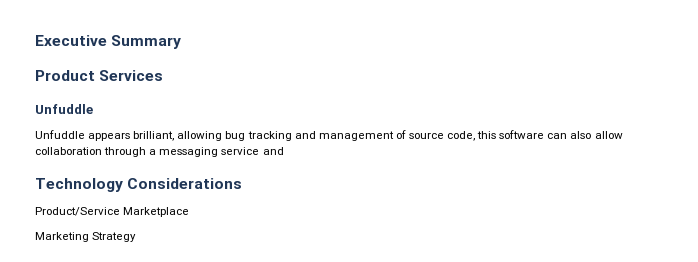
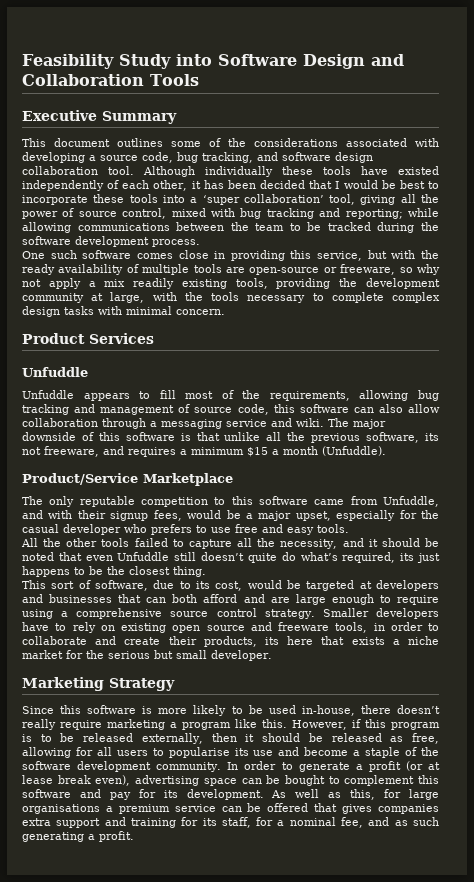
[35,35,182,49] Executive Summary -> [22,54,404,69] [22,74,199,86] [22,110,177,124] [22,138,439,147] [22,152,373,163] [22,166,439,177] [22,180,440,191] [22,194,440,205] [22,208,439,219] [22,222,439,233] [22,236,200,247] [22,250,439,261] [22,264,440,275] [22,278,440,289] [22,292,441,303] [22,306,225,317] Feasibility Study into Software Design and Collaboration Tools // Executive Summary // This document outlines some of the considerations associated with developing a source code, bug tracking, and software design collaboration tool. Although individually these tools have existed independently of each other, it has been decided that I would be best to incorporate these tools into a ‘super collaboration’ tool, giving all the power of source control, mixed with bug tracking and reporting; while allowing communications between the team to be tracked during the software development process. // One such software comes close in providing this service, but with the ready availability of multiple tools are open-source or freeware, so why not apply a mix readily existing tools, providing the development community at large, with the tools necessary to complete complex design tasks with minimal concern.
[133,131,175,141] brilliant, -> [139,390,350,401] to fill most of the requirements,
[35,178,243,192] [35,207,190,217] [35,232,137,242] // Technology Considerations // Product/Service Marketplace // Marketing Strategy -> [296,418,386,429] [22,432,440,443] [22,446,386,457] [22,473,233,486] [22,496,439,507] [22,510,440,521] [22,524,349,535] [21,538,440,549] [22,552,440,563] [22,566,206,577] [22,580,439,591] [22,594,439,605] [22,608,439,619] [22,622,439,633] [22,636,439,647] [22,650,272,661] [22,677,175,691] [22,705,440,716] [22,719,440,730] [22,733,439,744] [22,747,439,758] [22,761,440,772] [22,775,439,786] [22,789,440,800] [22,803,440,814] [22,817,440,828] [22,831,134,842] wiki. The major downside of this software is that unlike all the previous software, its not freeware, and requires a minimum $15 a month (Unfuddle). // Product/Service Marketplace // The only reputable competition to this software came from Unfuddle, and with their signup fees, would be a major upset, especially for the casual developer who prefers to use free and easy tools. // All the other tools failed to capture all the necessity, and it should be noted that even Unfuddle still doesn’t quite do what’s required, its just happens to be the closest thing. // This sort of software, due to its cost, would be targeted at developers and businesses that can both afford and are large enough to require using a comprehensive source control strategy. Smaller developers have to rely on existing open source and freeware tools, in order to collaborate and create their products, its here that exists a niche market for the serious but small developer. // Marketing Strategy // Since this software is more likely to be used in-house, there doesn’t really require marketing a program like this. However, if this program is to be released externally, then it should be released as free, allowing for all users to popularise its use and become a staple of the software development community. In order to generate a profit (or at lease break even), advertising space can be bought to complement this software and pay for its development. As well as this, for large organisations a premium service can be offered that gives companies extra support and training for its staff, for a nominal fee, and as such generating a profit.

